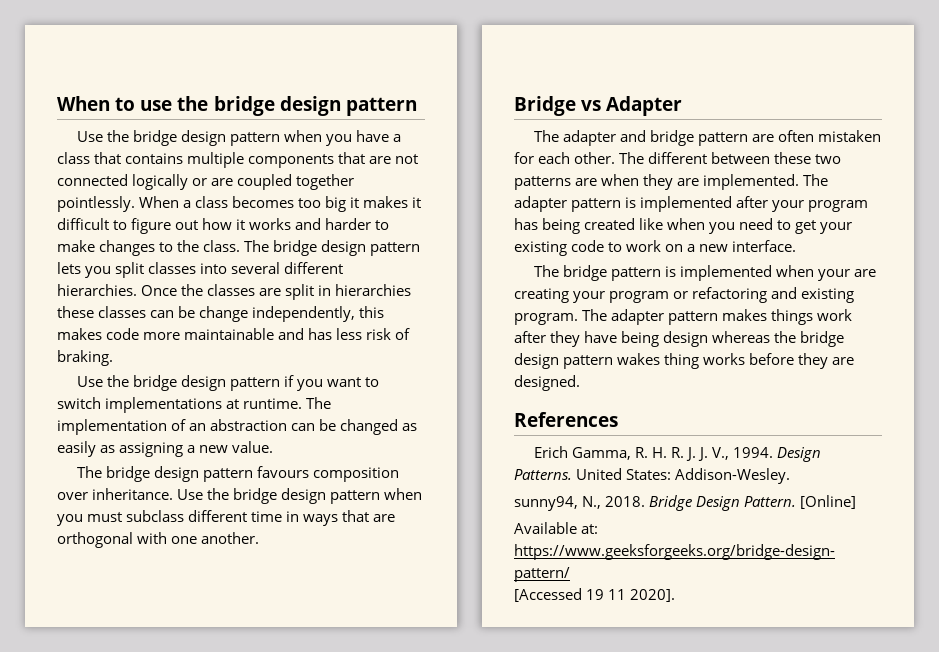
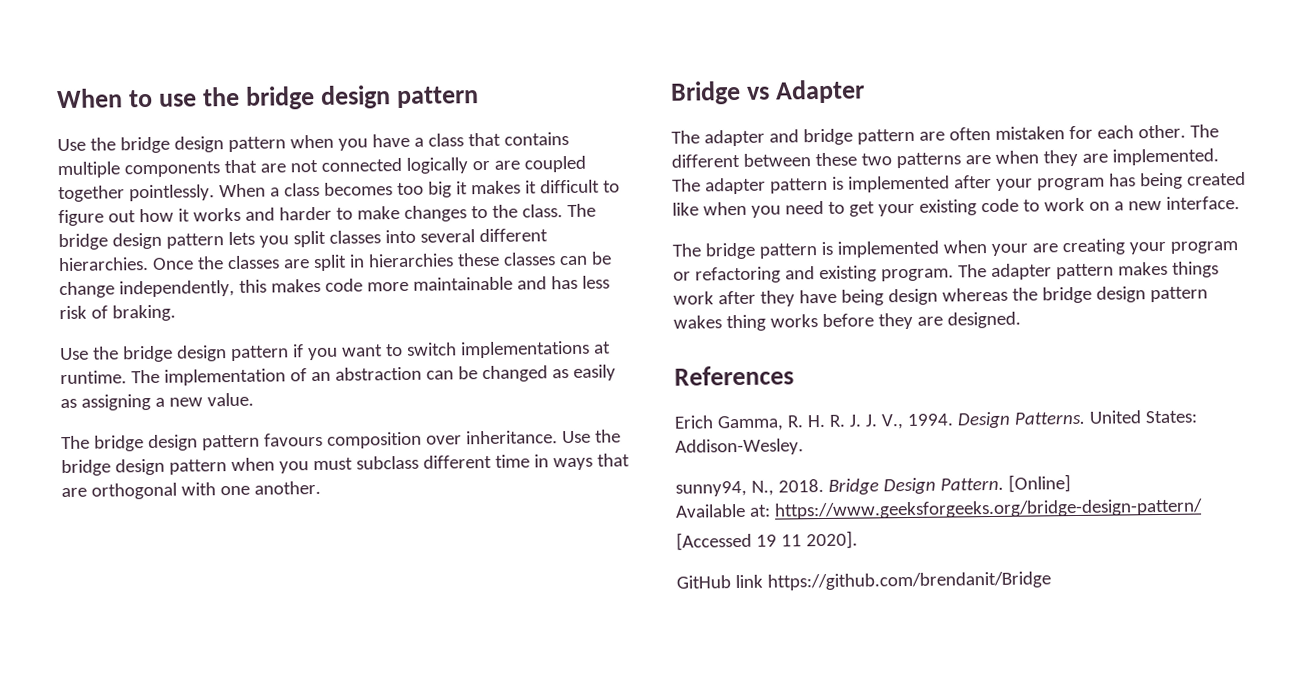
(676, 595) none -> [676,571,1051,591] // GitHub link https://github.com/brendanit/Bridge

